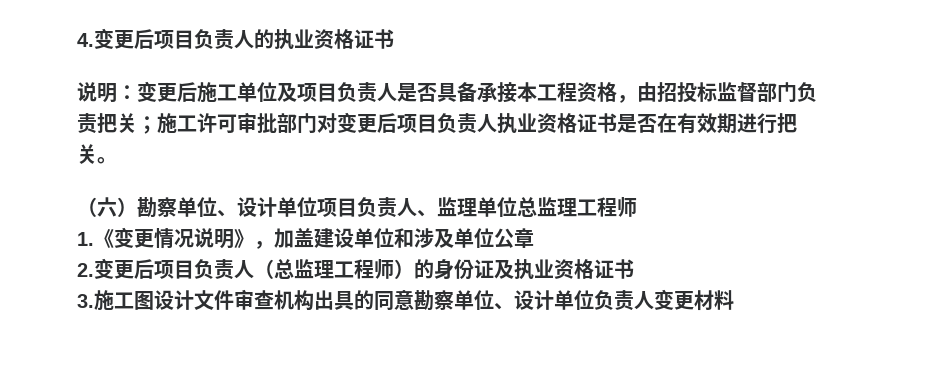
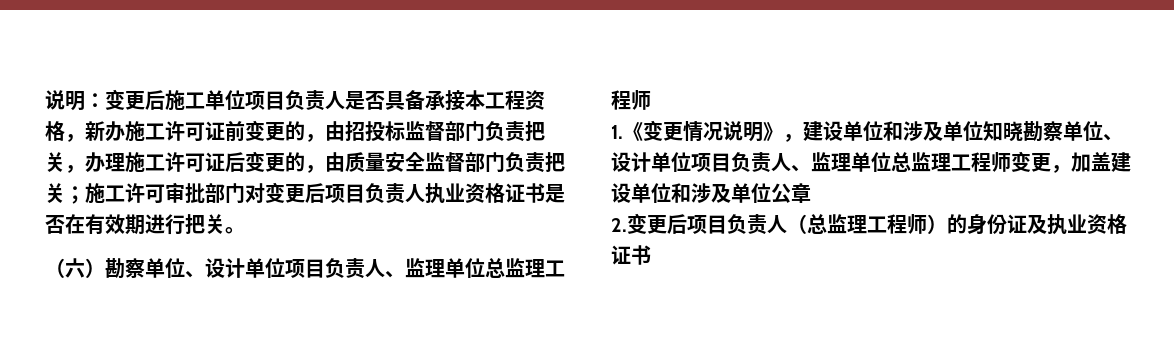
[77,28,394,50] 4.变更后项目负责人的执业资格证书 // -> (45, 100) none
[277,82,297,102] 及 -> (245, 100) none
(637, 99) none -> [85,120,325,142] 新办施工许可证前变更的，
(137, 123) none -> [65,151,565,173] [45,183,65,203] ，办理施工许可证后变更的，由质量安全监督部门负责把关
(274, 245) none -> [803,121,1123,142] [611,151,1071,173] 建设单位和涉及单位知晓勘察单位、设计单位项目负责人、监理单位总监理工程师变更，
[77,289,734,311] // 3.施工图设计文件审查机构出具的同意勘察单位、设计单位负责人变更材料 -> (651, 255) none

